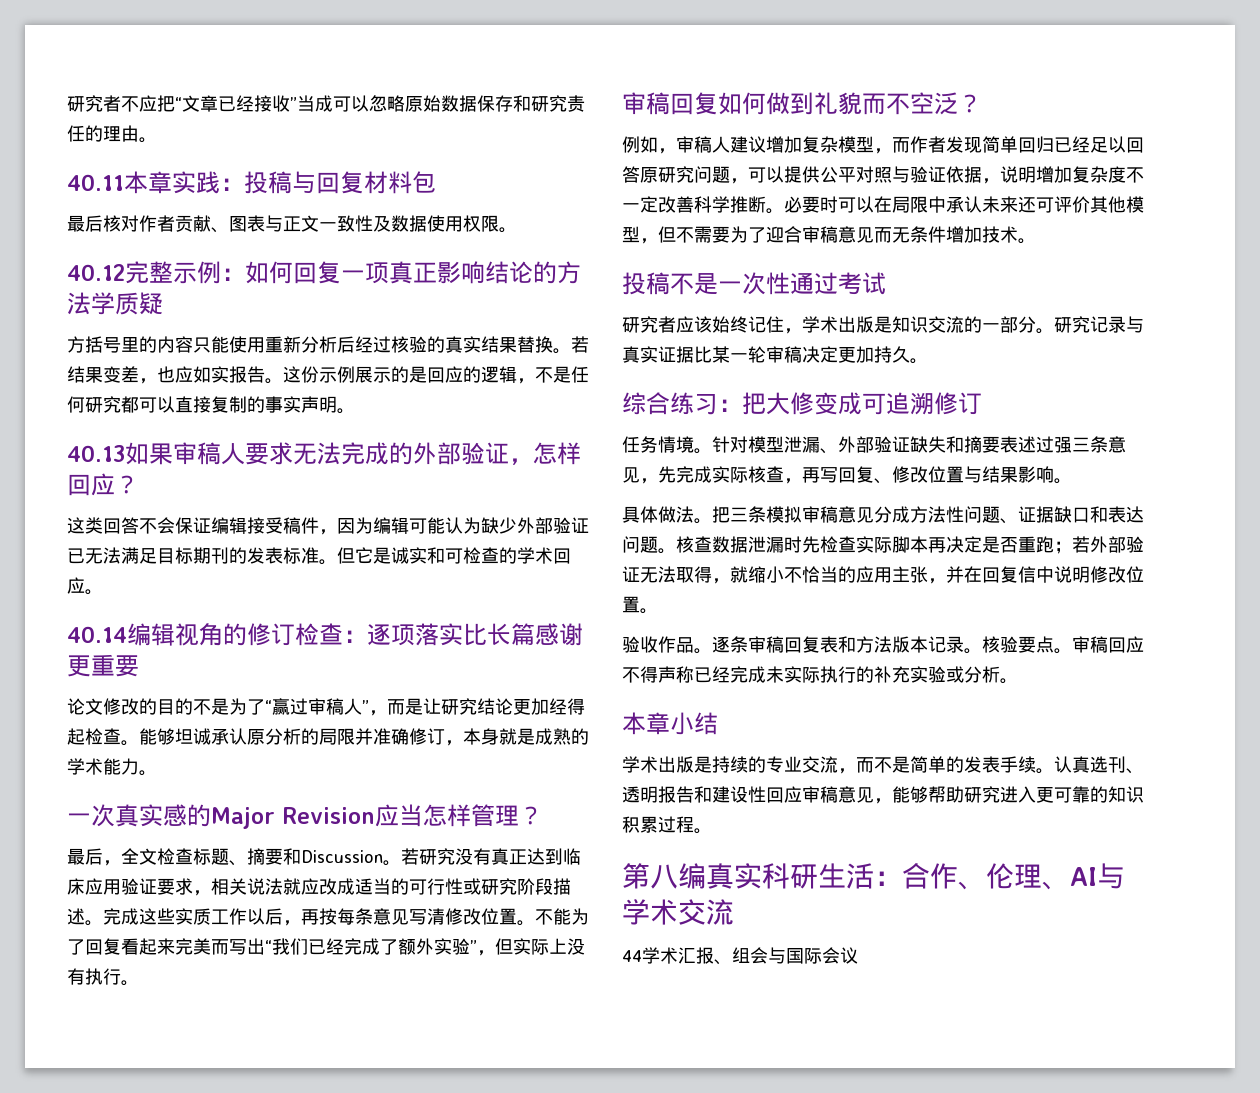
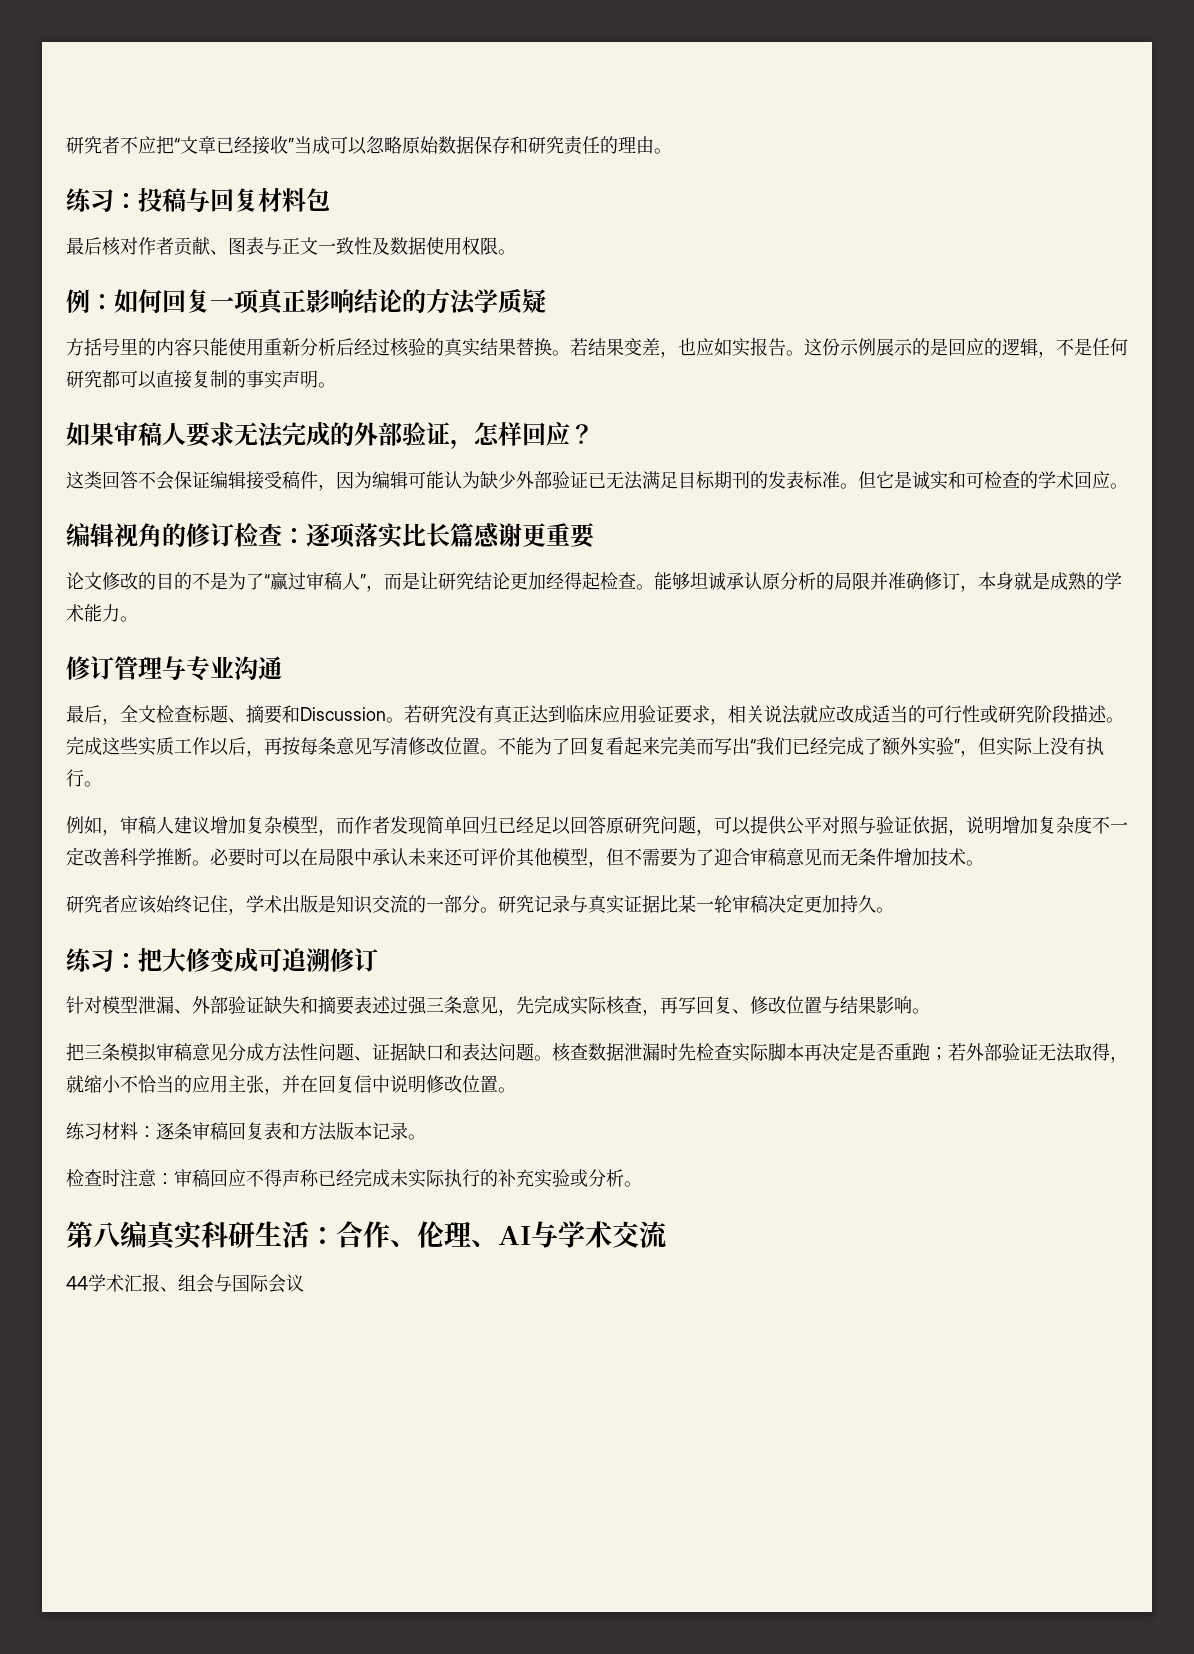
[67,171,220,194] 40.11本章实践 -> [66,188,114,212] 练习
[67,261,197,284] 40.12完整示 -> (516, 252) none
[67,445,125,462] 40.13 -> (336, 385) none
[67,626,127,643] 40.14 -> (1128, 486) none
[67,804,543,829] 一次真实感的Major Revision应当怎样管理？ -> [66,656,282,681] 修订管理与专业沟通
[622,92,982,115] // 审稿回复如何做到礼貌而不空泛？ -> (102, 784) none
[622,272,886,295] // 投稿不是一次性通过考试 -> (984, 863) none
[622,392,670,415] 综合 -> (894, 910) none
[622,436,712,454] 任务情境。 -> (378, 960) none
[622,506,712,524] 具体做法。 -> (930, 1011) none
[622,636,712,654] 验收作品。 -> [66,1122,156,1140] 练习材料：
[982,636,1072,654] 核验要点。 -> [66,1169,174,1187] // 检查时注意：
[622,712,718,735] [622,756,1144,774] [622,786,1144,804] [622,816,712,834] // 本章小结 // 学术出版是持续的专业交流，而不是简单的发表手续。认真选刊、透明报告和建设性回应审稿意见，能够帮助研究进入更可靠的知识积累过程。 -> (642, 1184) none

